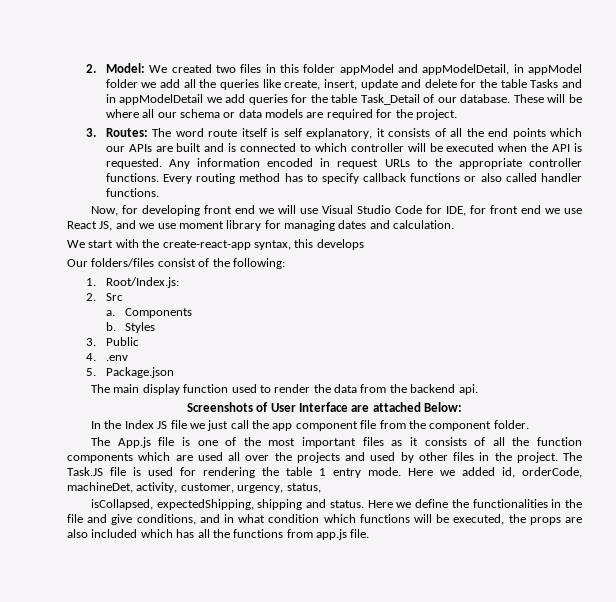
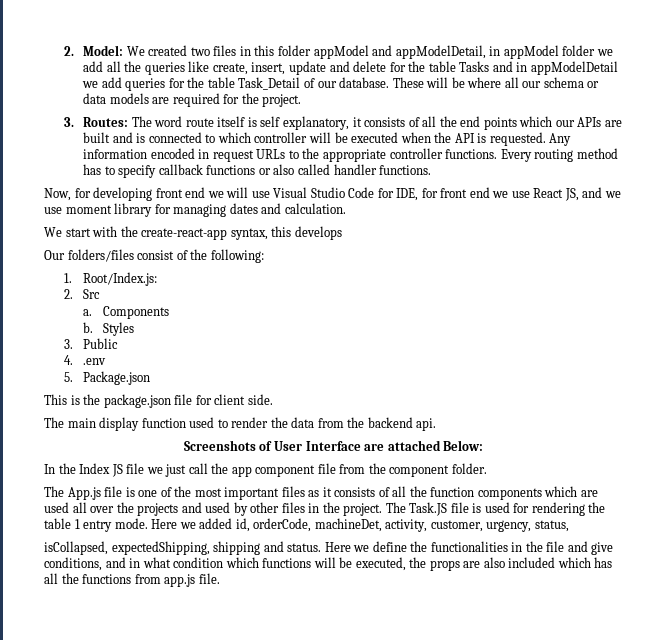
(174, 372) none -> [44,394,273,408] // This is the package.json file for client side.

